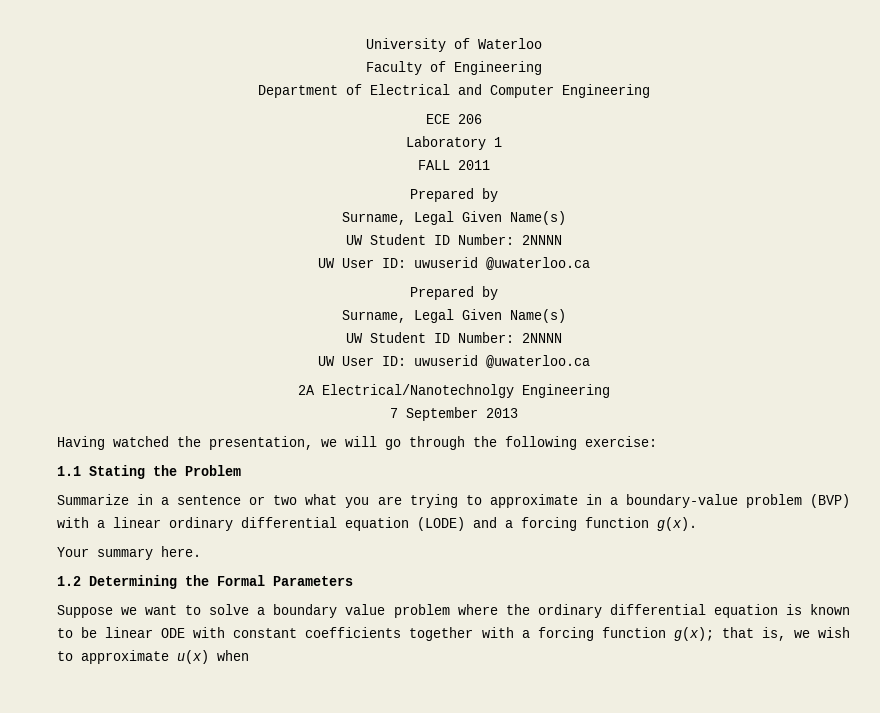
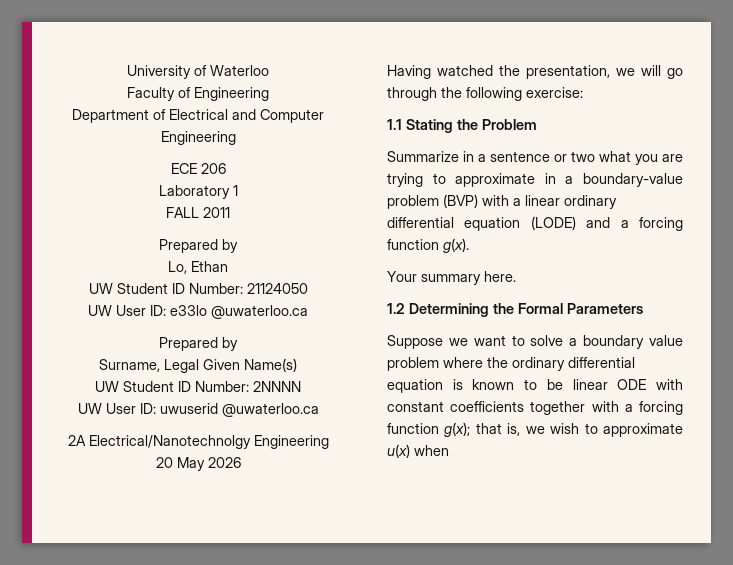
[341,211,566,225] [345,234,562,245] [317,257,478,268] Surname, Legal Given Name(s) // UW Student ID Number: 2NNNN // UW User ID: uwuserid -> [168,261,228,274] [88,283,308,294] [88,305,207,316] Lo, Ethan // UW Student ID Number: 21124050 // UW User ID: e33lo
[389,407,518,421] 7 September 2013 -> [155,457,241,471] 20 May 2026

